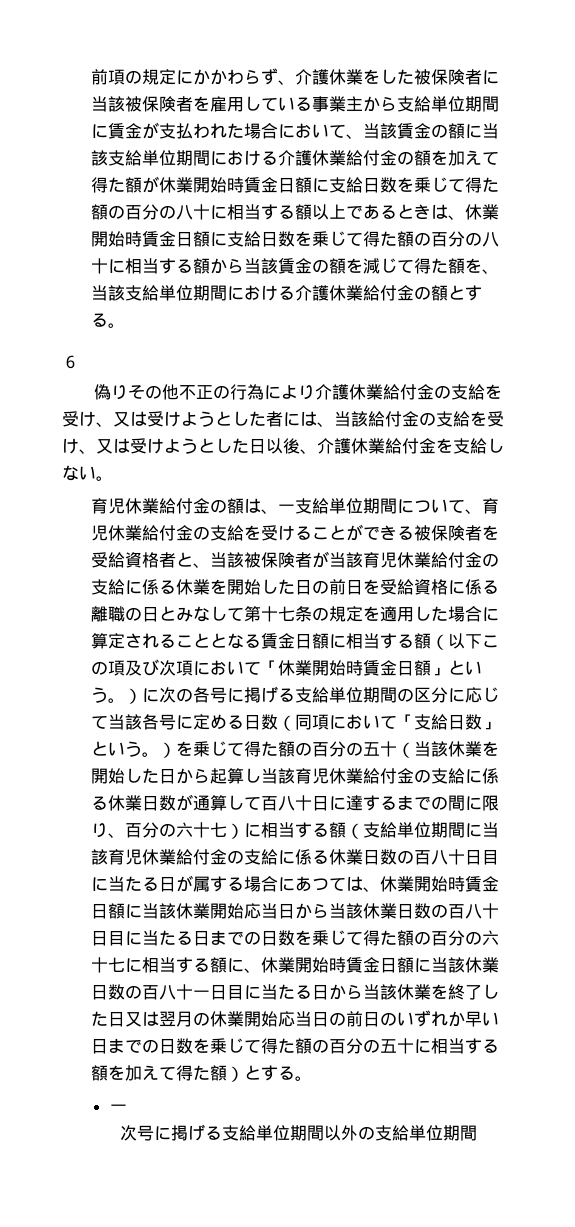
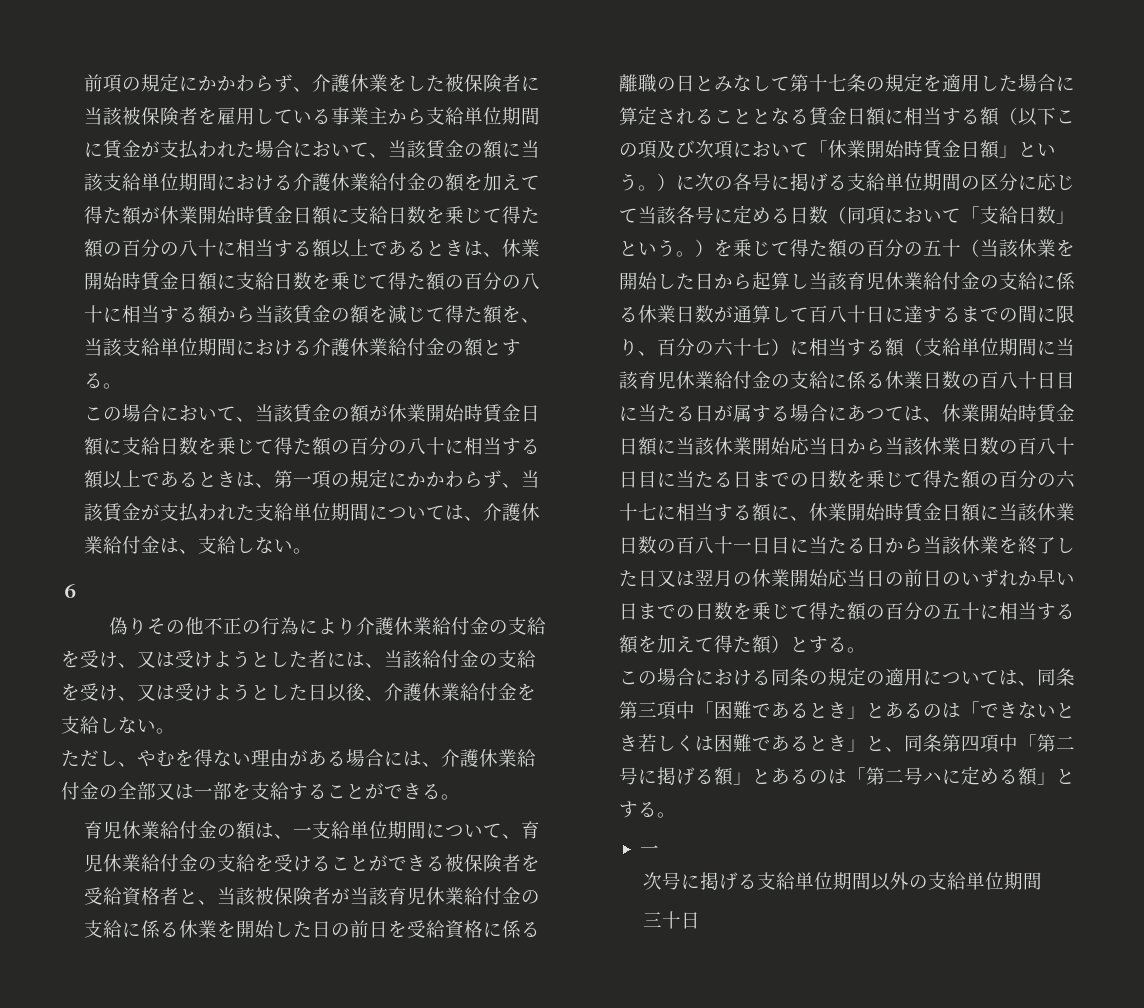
(125, 325) none -> [84,404,541,423] [84,437,541,456] [84,469,541,489] [84,503,541,522] [84,536,313,554] // この場合において、当該賃金の額が休業開始時賃金日額に支給日数を乗じて得た額の百分の八十に相当する額以上であるときは、第一項の規定にかかわらず、当該賃金が支払われた支給単位期間については、介護休業給付金は、支給しない。
(113, 478) none -> [61,749,536,767] [61,782,460,800] // ただし、やむを得ない理由がある場合には、介護休業給付金の全部又は一部を支給することができる。
(312, 1078) none -> [619,667,1076,686] [619,701,1076,720] [619,734,1076,753] [619,766,1076,786] [619,801,677,818] // この場合における同条の規定の適用については、同条第三項中「困難であるとき」とあるのは「できないとき若しくは困難であるとき」と、同条第四項中「第二号に掲げる額」とあるのは「第二号ハに定める額」とする。
(477, 1133) none -> [642,911,700,929] // 三十日

